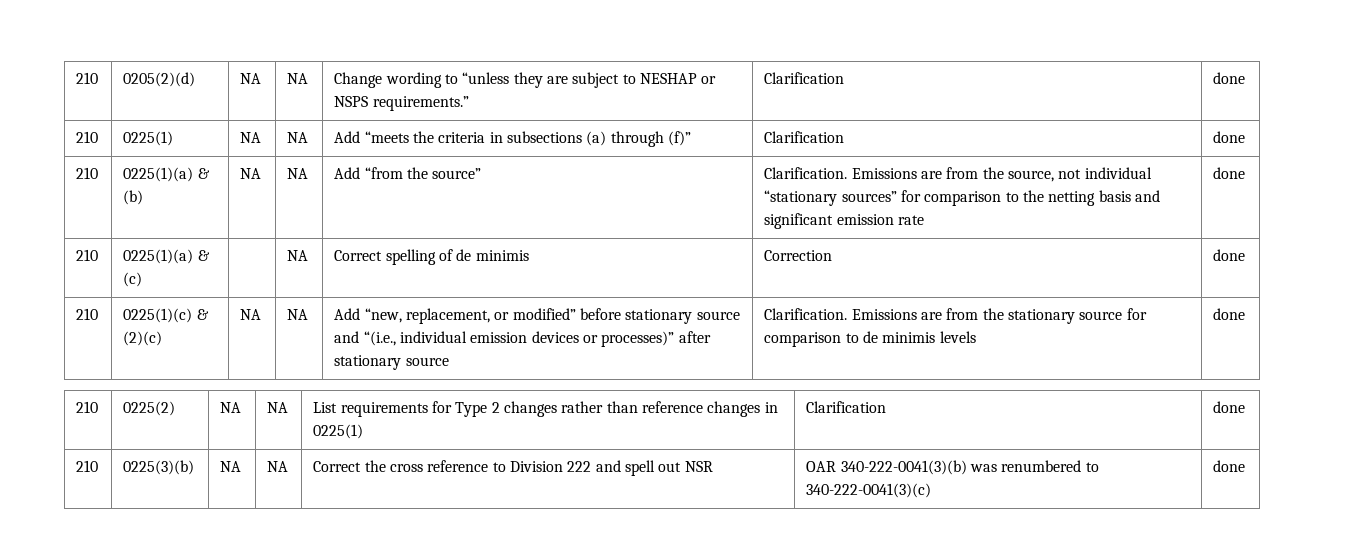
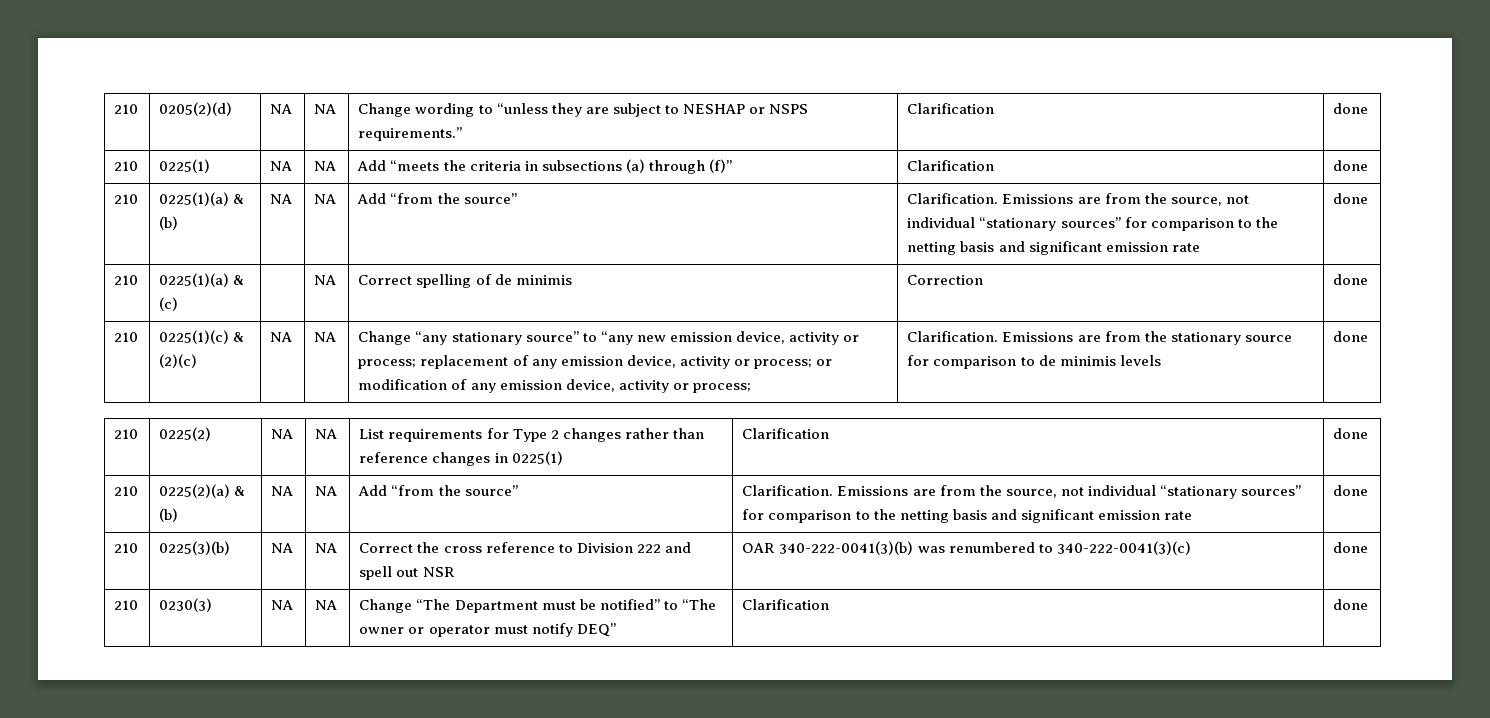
[334,308,740,324] [334,331,711,347] [334,355,449,370] Add “new, replacement, or modified” before stationary source and “(i.e., individual emission devices or processes)” after stationary source -> [358,331,859,345] [358,355,832,369] [358,379,751,393] Change “any stationary source” to “any new emission device, activity or process; replacement of any emission device, activity or process; or modification of any emission device, activity or process;
(1246, 407) none -> [114,486,139,496] [159,484,246,498] [159,508,179,522] [271,486,294,496] [315,486,338,496] [358,485,518,496] [742,485,1301,499] [742,509,1192,523] [1333,485,1369,496] // 210 | 0225(2)(a) & (b) | NA | NA | Add “from the source” | Clarification. Emissions are from the source, not individual “stationary sources” for comparison to the netting basis and significant emission rate | done
(1246, 466) none -> [114,600,139,610] [159,598,213,612] [271,600,294,610] [315,600,338,610] [359,599,716,613] [359,623,616,637] [742,599,830,610] [1333,599,1369,610] // 210 | 0230(3) | NA | NA | Change “The Department must be notified” to “The owner or operator must notify DEQ” | Clarification | done

